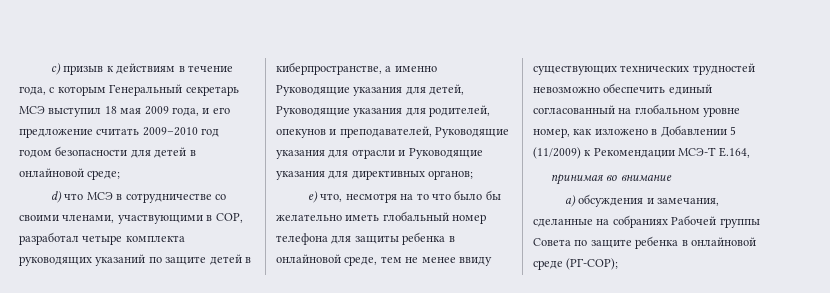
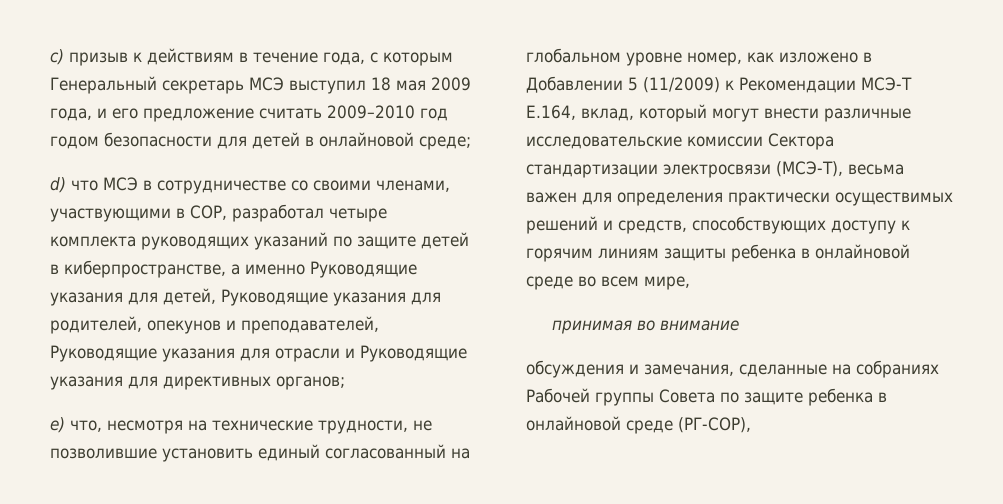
[416,190,501,200] [276,211,487,224] [276,232,455,245] [276,254,492,266] [533,63,755,75] [533,83,666,93] то что было бы желательно иметь глобальный номер телефона для защиты ребенка в онлайновой среде, тем не менее ввиду существующих технических трудностей невозможно обеспечить -> [212,420,432,434] [50,448,253,462] технические трудности, не позволившие установить
(750, 152) none -> [581,104,911,122] [526,133,834,150] [526,161,904,178] [526,192,953,206] [526,216,910,234] [526,244,910,262] [526,276,690,290] вклад, который могут внести различные исследовательские комиссии Сектора стандартизации электросвязи (МСЭ-Т), весьма важен для определения практически осуществимых решений и средств, способствующих доступу к горячим линиям защиты ребенка в онлайновой среде во всем мире,
[565,195,577,207] a) -> (740, 325) none
[566,258,619,270] (РГ-COP); -> [678,417,751,433] (РГ-COP),

